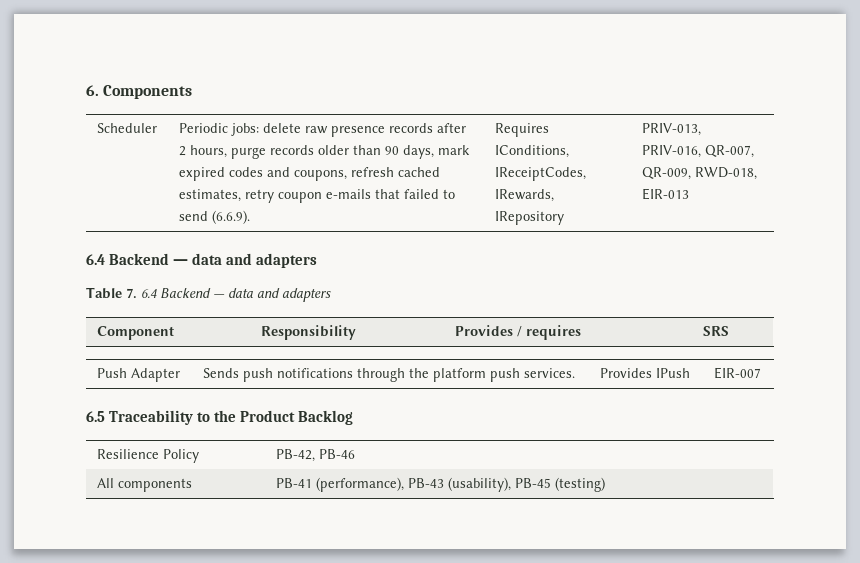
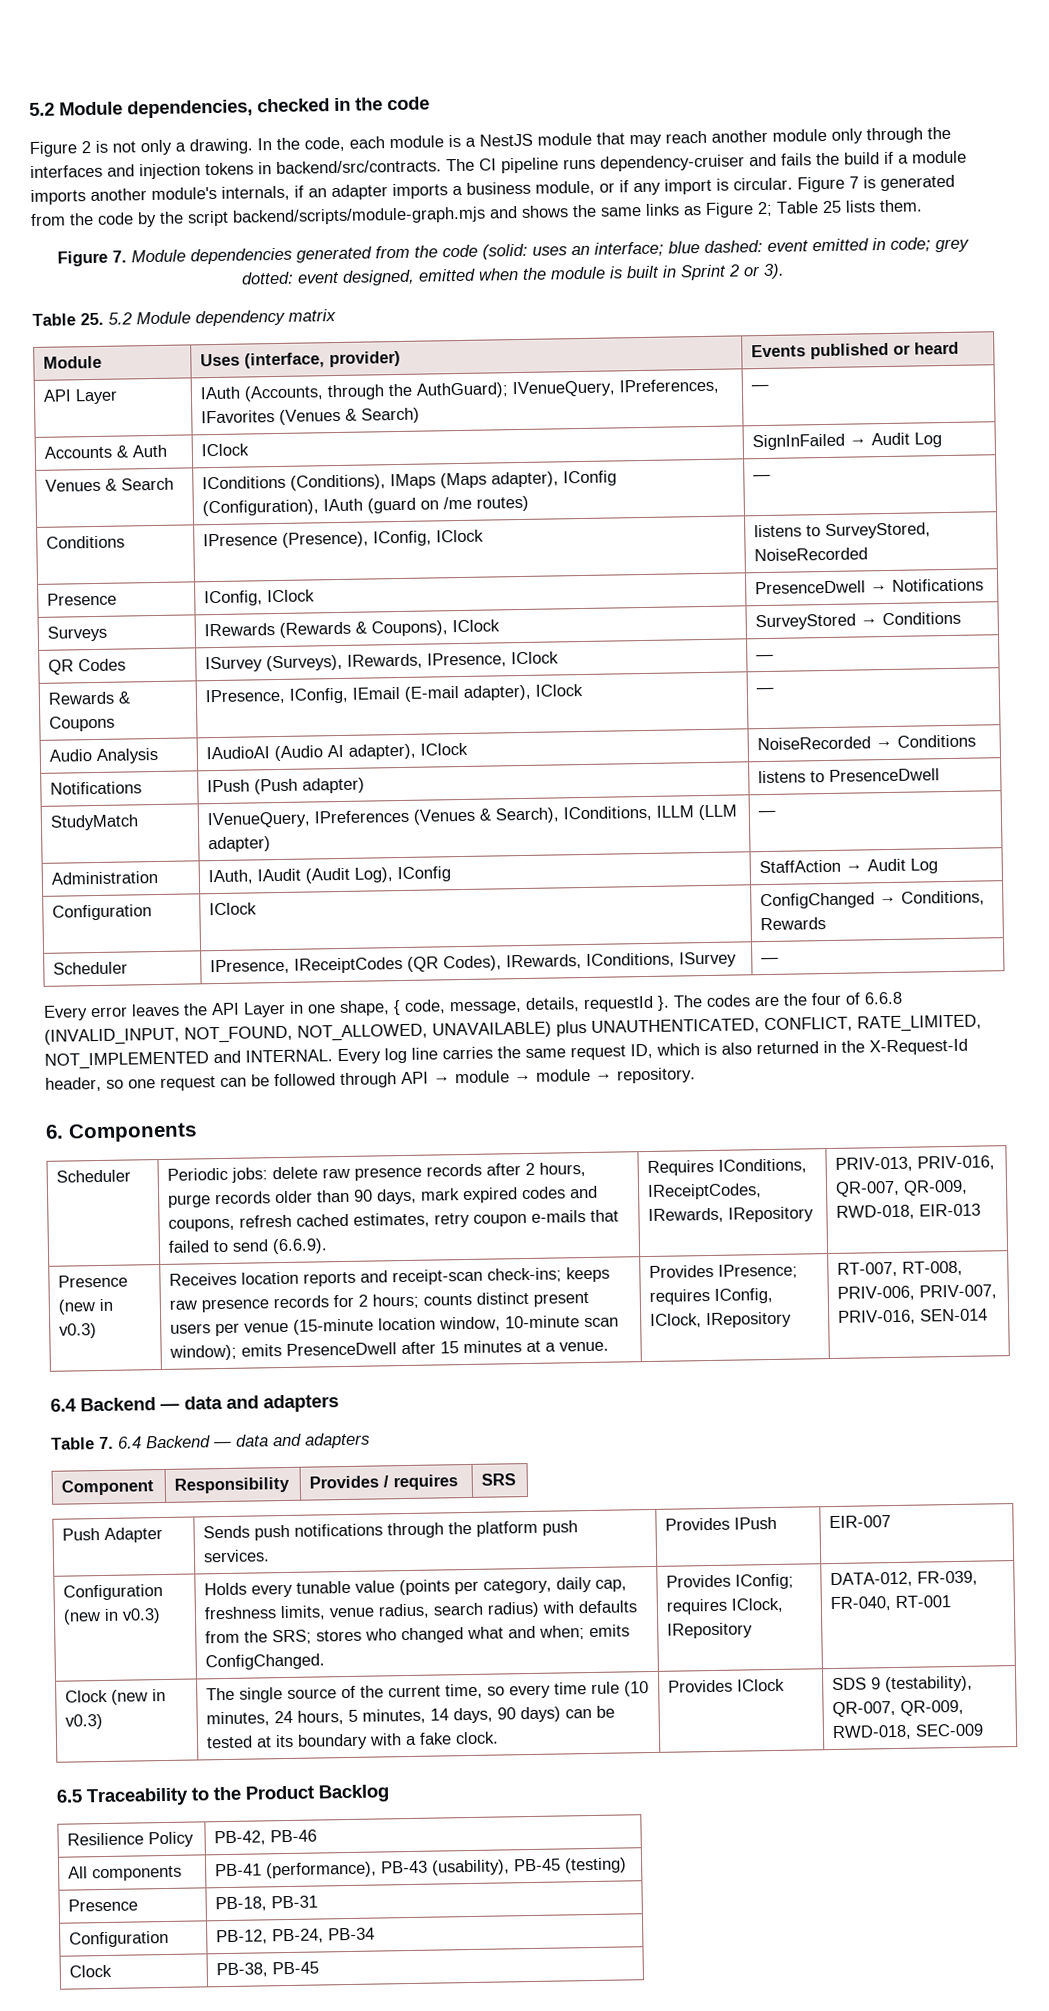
(86, 90) none -> [29,96,430,119] [29,126,951,157] [30,150,967,180] [30,174,955,205] [30,199,923,228] [56,237,970,267] [240,263,785,286] [32,309,336,327] [43,355,103,369] [200,350,402,369] [751,341,960,360] [43,388,119,405] [200,378,720,402] [201,407,421,425] [751,384,770,391] [44,444,168,459] [201,443,250,457] [752,432,943,451] [45,477,175,492] [202,470,618,491] [202,495,530,517] [753,474,772,481] [46,535,126,549] [203,529,485,548] [754,522,932,540] [754,547,869,562] [47,592,118,606] [204,589,316,607] [755,578,985,595] [47,625,108,642] [204,619,501,638] [755,611,962,631] [48,658,127,675] [205,651,560,673] [756,654,775,661] [48,691,131,705] [49,715,116,732] [205,683,584,705] [756,687,775,694] [49,747,159,764] [206,742,469,762] [757,734,977,751] [50,781,143,795] [207,777,366,795] [758,768,941,784] [50,814,140,831] [207,804,738,829] [208,836,272,853] [758,810,777,817] [51,870,159,885] [208,866,452,885] [759,858,939,874] [52,904,153,921] [209,902,258,916] [760,890,986,910] [760,917,827,931] [53,961,129,975] [210,951,738,975] [761,957,780,964] [43,991,903,1021] [44,1014,982,1046] [44,1038,968,1070] [45,1067,696,1092] 5.2 Module dependencies, checked in the code // Figure 2 is not only a drawing. In the code, each module is a NestJS module that may reach another module only through the interfaces and injection tokens in backend/src/contracts. The CI pipeline runs dependency-cruiser and fails the build if a module imports another module's internals, if an adapter imports a business module, or if any import is circular. Figure 7 is generated from the code by the script backend/scripts/module-graph.mjs and shows the same links as Figure 2; Table 25 lists them. // Figure 7. Module dependencies generated from the code (solid: uses an interface; blue dashed: event emitted in code; grey dotted: event designed, emitted when the module is built in Sprint 2 or 3). // Table 25. 5.2 Module dependency matrix // Module | Uses (interface, provider) | Events published or heard // API Layer | IAuth (Accounts, through the AuthGuard); IVenueQuery, IPreferences, IFavorites (Venues & Search) | — // Accounts & Auth | IClock | SignInFailed → Audit Log // Venues & Search | IConditions (Conditions), IMaps (Maps adapter), IConfig (Configuration), IAuth (guard on /me routes) | — // Conditions | IPresence (Presence), IConfig, IClock | listens to SurveyStored, NoiseRecorded // Presence | IConfig, IClock | PresenceDwell → Notifications // Surveys | IRewards (Rewards & Coupons), IClock | SurveyStored → Conditions // QR Codes | ISurvey (Surveys), IRewards, IPresence, IClock | — // Rewards & Coupons | IPresence, IConfig, IEmail (E-mail adapter), IClock | — // Audio Analysis | IAudioAI (Audio AI adapter), IClock | NoiseRecorded → Conditions // Notifications | IPush (Push adapter) | listens to PresenceDwell // StudyMatch | IVenueQuery, IPreferences (Venues & Search), IConditions, ILLM (LLM adapter) | — // Administration | IAuth, IAudit (Audit Log), IConfig | StaffAction → Audit Log // Configuration | IClock | ConfigChanged → Conditions, Rewards // Scheduler | IPresence, IReceiptCodes (QR Codes), IRewards, IConditions, ISurvey | — // Every error leaves the API Layer in one shape, { code, message, details, requestId }. The codes are the four of 6.6.8 (INVALID_INPUT, NOT_FOUND, NOT_ALLOWED, UNAVAILABLE) plus UNAUTHENTICATED, CONFLICT, RATE_LIMITED, NOT_IMPLEMENTED and INTERNAL. Every log line carries the same request ID, which is also returned in the X-Request-Id header, so one request can be followed through API → module → module → repository. //
(689, 194) none -> [58,1274,129,1288] [58,1298,114,1315] [59,1323,98,1339] [169,1266,611,1287] [169,1291,590,1313] [170,1315,620,1337] [169,1340,610,1361] [649,1263,799,1279] [649,1287,774,1305] [650,1311,793,1329] [837,1260,964,1277] [837,1284,998,1301] [838,1308,989,1325] // Presence (new in v0.3) | Receives location reports and receipt-scan check-ins; keeps raw presence records for 2 hours; counts distinct present users per venue (15-minute location window, 10-minute scan window); emits PresenceDwell after 15 minutes at a venue. | Provides IPresence; requires IConfig, IClock, IRepository | RT-007, RT-008, PRIV-006, PRIV-007, PRIV-016, SEN-014
(761, 373) none -> [63,1584,164,1601] [63,1608,162,1625] [204,1576,628,1598] [204,1600,638,1621] [205,1624,631,1645] [205,1653,326,1671] [666,1573,795,1590] [666,1597,784,1615] [667,1622,754,1639] [830,1570,979,1588] [830,1595,952,1612] [65,1688,167,1705] [65,1714,104,1730] [206,1681,650,1703] [206,1705,616,1727] [206,1731,500,1750] [668,1678,786,1693] [832,1675,974,1693] [832,1699,965,1718] [832,1723,985,1741] // Configuration (new in v0.3) | Holds every tunable value (points per category, daily cap, freshness limits, venue radius, search radius) with defaults from the SRS; stores who changed what and when; emits ConfigChanged. | Provides IConfig; requires IClock, IRepository | DATA-012, FR-039, FR-040, RT-001 // Clock (new in v0.3) | The single source of the current time, so every time rule (10 minutes, 24 hours, 5 minutes, 14 days, 90 days) can be tested at its boundary with a fake clock. | Provides IClock | SDS 9 (testability), QR-007, QR-009, RWD-018, SEC-009
(605, 484) none -> [68,1898,139,1912] [215,1895,319,1912] [69,1930,170,1948] [216,1927,376,1945] [69,1964,113,1978] [216,1961,320,1978] // Presence | PB-18, PB-31 // Configuration | PB-12, PB-24, PB-34 // Clock | PB-38, PB-45

